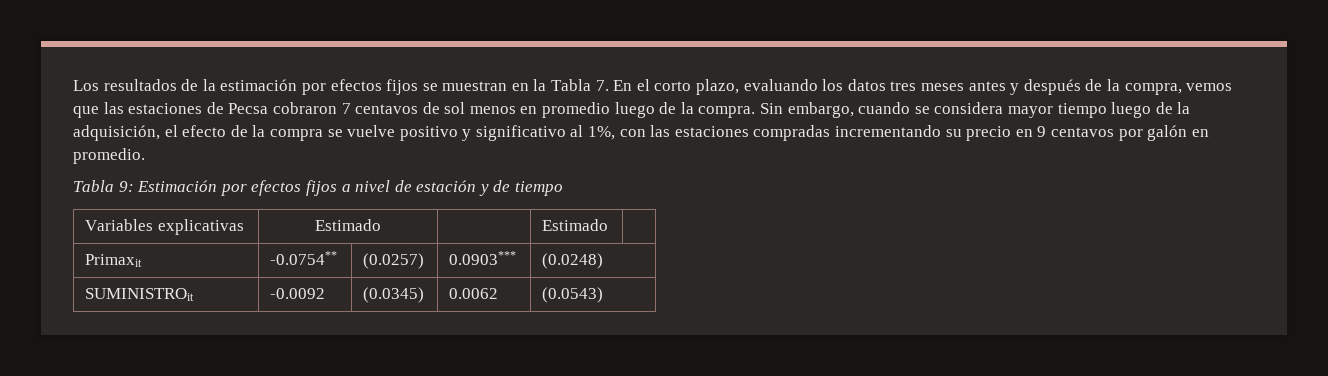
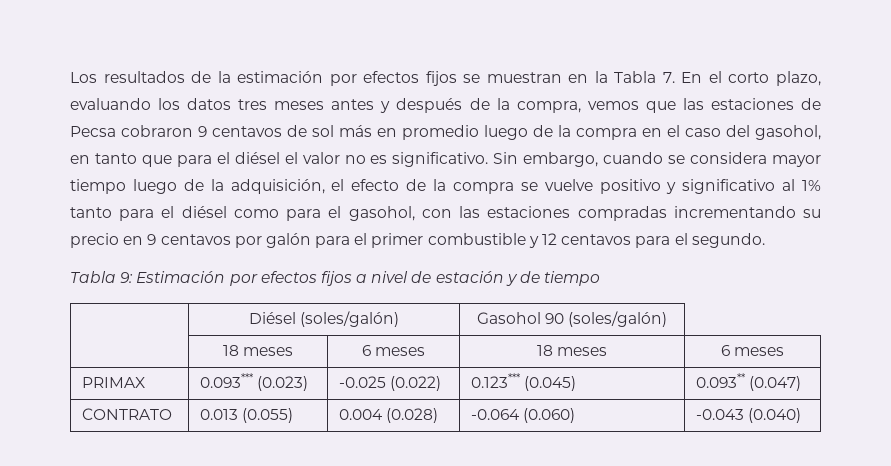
[341,103,351,114] 7 -> [198,126,207,137] 9
[469,106,516,114] menos -> [339,125,372,137] más
[698,106,756,118] compra. -> [576,125,821,140] [70,152,489,167] compra en el caso del gasohol, en tanto que para el diésel el valor no es significativo.
[588,126,616,140] 1%, -> [802,180,821,191] [70,206,415,221] 1% tanto para el diésel como para el gasohol,
[1191,129,1209,137] [73,148,145,164] en promedio. -> [315,233,765,248] para el primer combustible y 12 centavos para el segundo.
[85,219,244,235] [315,219,381,231] [542,219,609,231] [85,254,143,267] [270,251,338,265] [363,253,425,269] [449,251,517,265] [542,253,604,269] [85,288,195,301] [270,288,326,299] [363,287,425,303] [449,288,499,299] [542,287,604,303] Variables explicativas | Estimado | | Estimado | // Primaxit | -0.0754** | (0.0257) | 0.0903*** | (0.0248) // SUMINISTROit | -0.0092 | (0.0345) | 0.0062 | (0.0543) -> [248,311,400,327] [476,311,668,327] [222,345,294,356] [361,345,426,356] [536,345,608,356] [720,345,785,356] [81,377,145,388] [199,373,308,391] [338,376,441,391] [470,373,576,391] [695,373,801,391] [81,408,172,420] [199,408,293,423] [338,408,438,423] [470,408,575,423] [695,408,801,423] | Diésel (soles/galón) | Gasohol 90 (soles/galón) // | 18 meses | 6 meses | 18 meses | 6 meses // PRIMAX | 0.093*** (0.023) | -0.025 (0.022) | 0.123*** (0.045) | 0.093** (0.047) // CONTRATO | 0.013 (0.055) | 0.004 (0.028) | -0.064 (0.060) | -0.043 (0.040)

